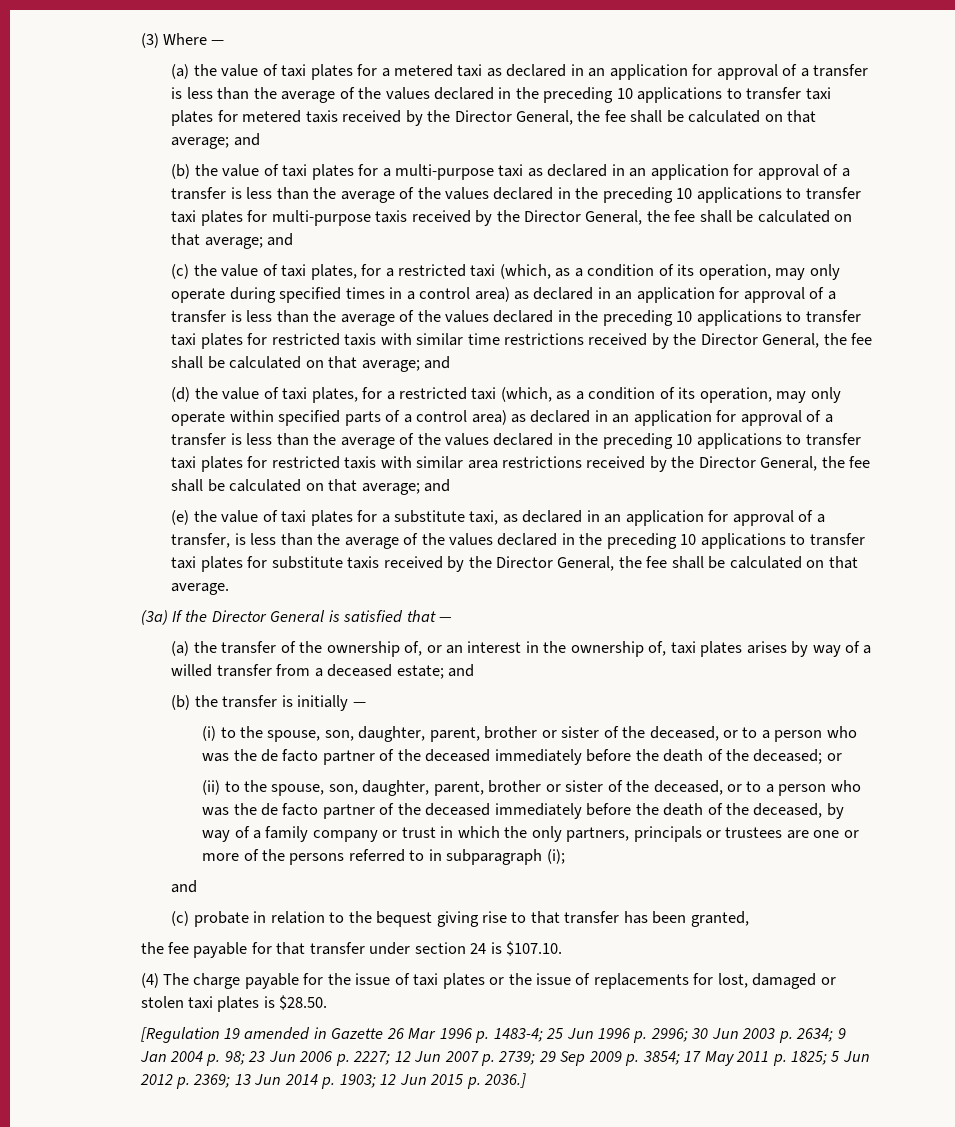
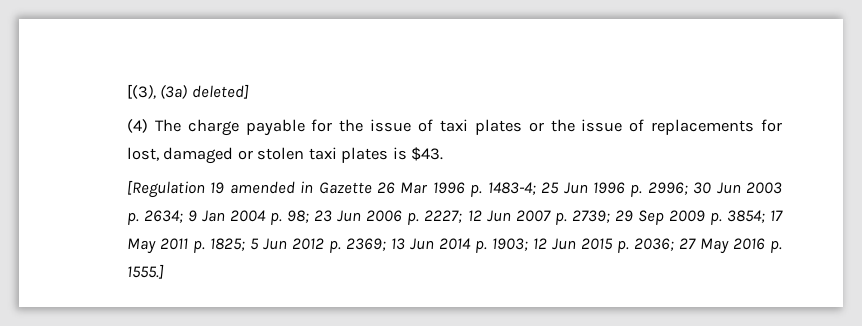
[140,33,225,48] [171,64,868,80] [171,87,831,103] [171,110,817,126] [171,133,260,149] [171,164,850,180] [171,187,861,203] [171,210,853,226] [171,233,294,249] [171,264,840,280] [171,287,836,303] [171,310,861,326] [171,333,873,349] [171,356,451,372] [171,387,841,403] [171,410,833,426] [171,433,861,449] [171,456,871,472] [171,479,451,495] [171,510,825,526] [171,533,865,549] [171,556,858,572] [171,583,230,595] [140,610,453,625] [171,641,872,657] [171,664,475,679] [171,695,366,711] [202,726,857,742] [202,749,842,765] [202,780,861,796] [202,803,844,819] [202,826,859,842] [202,849,565,865] [171,880,198,893] [171,911,749,927] [140,941,563,958] (3) Where — // (a) the value of taxi plates for a metered taxi as declared in an application for approval of a transfer is less than the average of the values declared in the preceding 10 applications to transfer taxi plates for metered taxis received by the Director General, the fee shall be calculated on that average; and // (b) the value of taxi plates for a multi-purpose taxi as declared in an application for approval of a transfer is less than the average of the values declared in the preceding 10 applications to transfer taxi plates for multi-purpose taxis received by the Director General, the fee shall be calculated on that average; and // (c) the value of taxi plates, for a restricted taxi (which, as a condition of its operation, may only operate during specified times in a control area) as declared in an application for approval of a transfer is less than the average of the values declared in the preceding 10 applications to transfer taxi plates for restricted taxis with similar time restrictions received by the Director General, the fee shall be calculated on that average; and // (d) the value of taxi plates, for a restricted taxi (which, as a condition of its operation, may only operate within specified parts of a control area) as declared in an application for approval of a transfer is less than the average of the values declared in the preceding 10 applications to transfer taxi plates for restricted taxis with similar area restrictions received by the Director General, the fee shall be calculated on that average; and // (e) the value of taxi plates for a substitute taxi, as declared in an application for approval of a transfer, is less than the average of the values declared in the preceding 10 applications to transfer taxi plates for substitute taxis received by the Director General, the fee shall be calculated on that average. // (3a) If the Director General is satisfied that — // (a) the transfer of the ownership of, or an interest in the ownership of, taxi plates arises by way of a willed transfer from a deceased estate; and // (b) the transfer is initially — // (i) to the spouse, son, daughter, parent, brother or sister of the deceased, or to a person who was the de facto partner of the deceased immediately before the death of the deceased; or // (ii) to the spouse, son, daughter, parent, brother or sister of the deceased, or to a person who was the de facto partner of the deceased immediately before the death of the deceased, by way of a family company or trust in which the only partners, principals or trustees are one or more of the persons referred to in subparagraph (i); // and // (c) probate in relation to the bequest giving rise to that transfer has been granted, // the fee payable for that transfer under section 24 is $107.10. -> [126,84,249,99] [(3), (3a) deleted]
[279,995,328,1010] $28.50. -> [411,147,444,161] $43.
[484,1073,527,1088] 2036.] -> [633,238,783,254] [126,264,164,279] 2036; 27 May 2016 p. 1555.]

